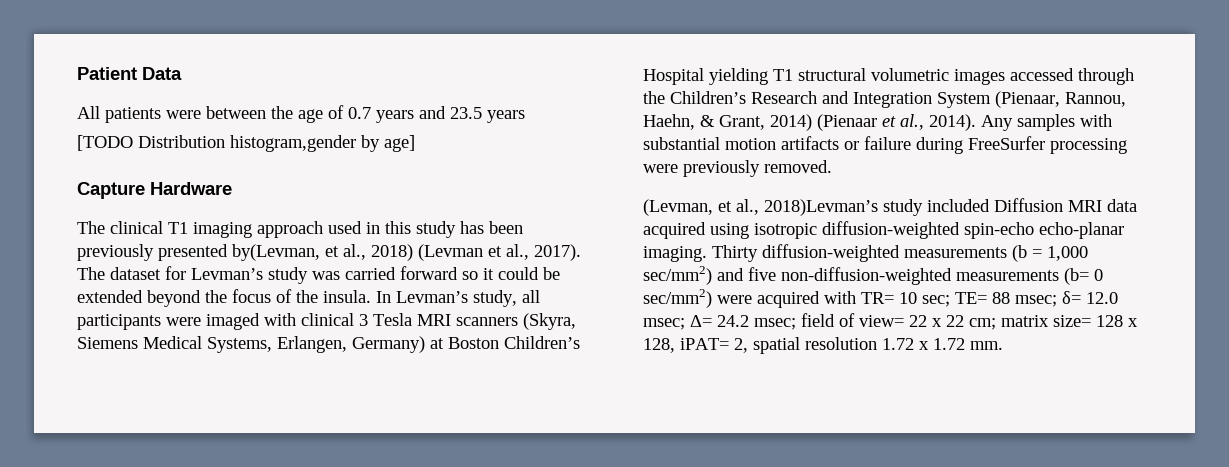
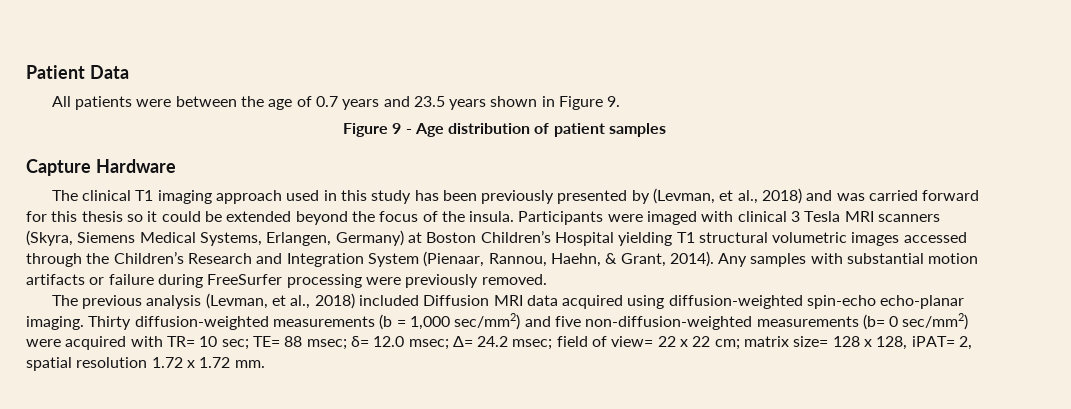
[77,135,415,152] // [TODO Distribution histogram,gender by age] -> [490,96,621,110] [342,123,667,137] shown in Figure 9. // Figure 9 - Age distribution of patient samples
[232,244,581,261] [77,266,458,284] by(Levman, et al., 2018) (Levman et al., 2017). The dataset for Levman’s study was carried forward -> [631,188,980,204] [26,211,123,222] by (Levman, et al., 2018) and was carried forward for this thesis
[376,290,540,307] [77,314,161,330] In Levman’s study, all participants -> [518,211,604,225] Participants
[770,114,924,131] 2014) (Pienaar et al., -> (666, 260) none
[643,199,923,216] (Levman, et al., 2018)Levman’s study -> [51,293,355,309] The previous analysis (Levman, et al., 2018)
[754,223,817,239] isotropic -> (665, 302) none

